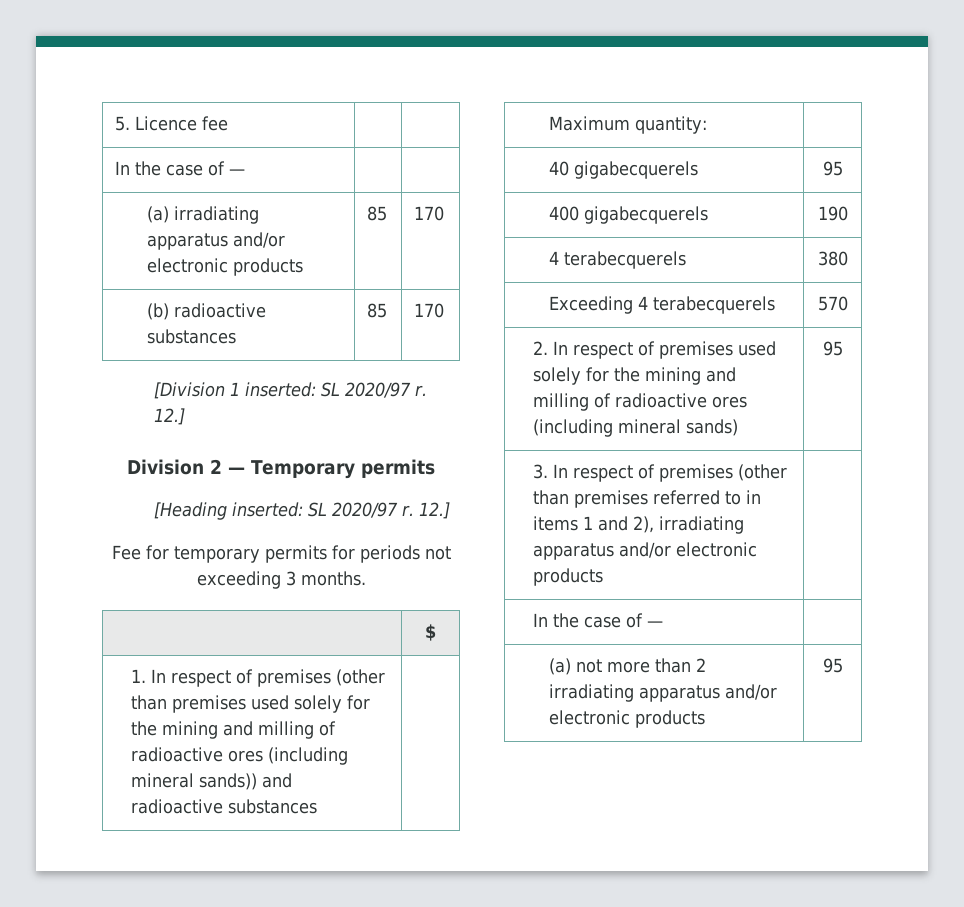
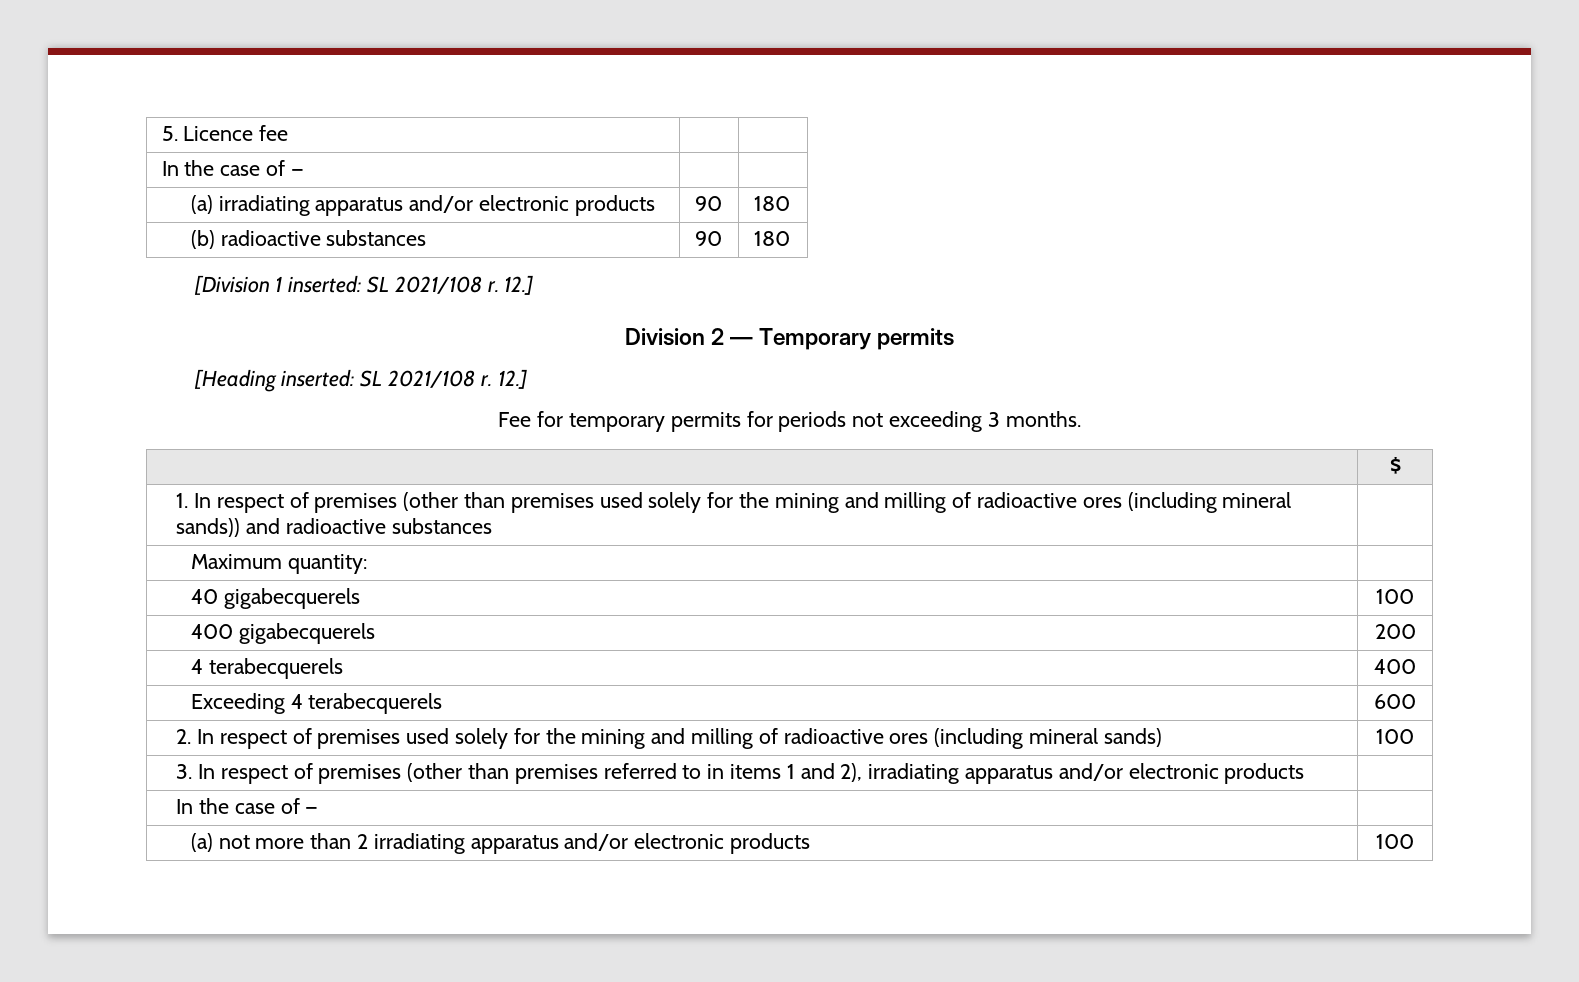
[367,206,388,221] [414,206,445,221] 85 | 170 -> [694,196,722,211] [753,196,790,211] 90 | 180
[367,303,388,318] [414,303,445,318] 85 | 170 -> [694,231,722,246] [753,231,790,246] 90 | 180
[345,382,412,398] 2020/97 -> [394,276,482,294] 2021/108
[332,502,399,518] 2020/97 -> [387,370,475,388] 2021/108
[822,161,843,176] 95 -> [1376,589,1414,604] 100
[817,206,848,221] [548,251,686,269] [817,251,848,266] 190 // 4 terabecquerels | 380 -> [1374,624,1416,639] [190,658,343,679] [1374,659,1416,674] 200 // 4 terabecquerels | 400
[817,296,848,311] 570 -> [1374,694,1416,709] 600
[822,341,843,356] 95 -> [1376,729,1414,744] 100
[822,658,843,673] 95 -> [1376,834,1414,849] 100

